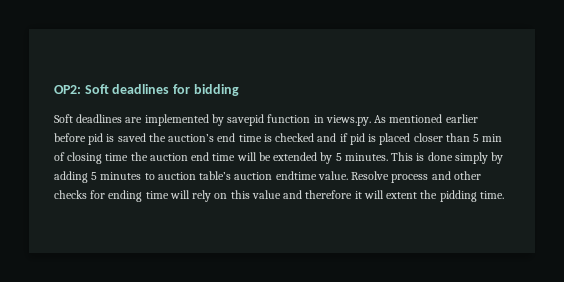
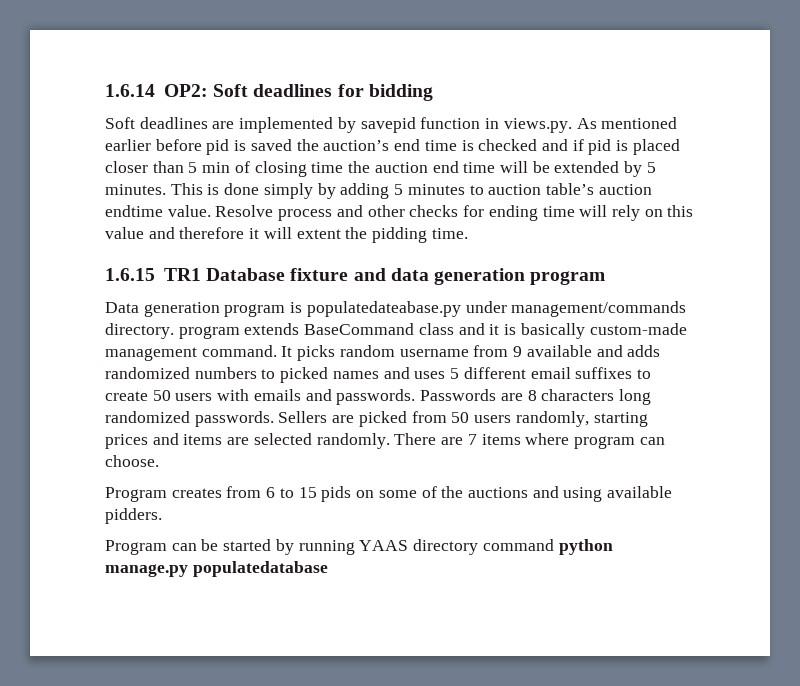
(54, 89) none -> [105,84,155,97] 1.6.14
(504, 195) none -> [105,268,606,285] [105,301,687,317] [105,323,687,339] [105,345,661,361] [105,367,651,383] [105,389,651,405] [105,411,648,427] [105,433,665,449] [105,455,159,467] [105,486,673,502] [105,508,162,524] [105,539,613,555] [105,561,328,577] // 1.6.15 TR1 Database fixture and data generation program // Data generation program is populatedateabase.py under management/commands directory. program extends BaseCommand class and it is basically custom-made management command. It picks random username from 9 available and adds randomized numbers to picked names and uses 5 different email suffixes to create 50 users with emails and passwords. Passwords are 8 characters long randomized passwords. Sellers are picked from 50 users randomly, starting prices and items are selected randomly. There are 7 items where program can choose. // Program creates from 6 to 15 pids on some of the auctions and using available pidders. // Program can be started by running YAAS directory command python manage.py populatedatabase

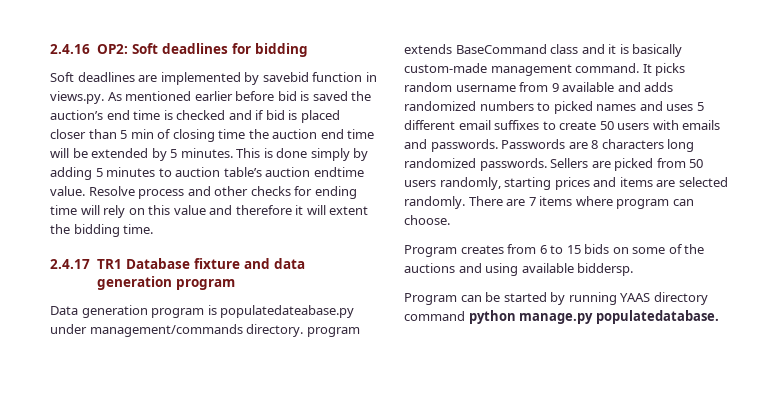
[105,84,155,97] 1.6.14 -> [50,44,90,54] 2.4.16
[360,117,416,133] savepid -> [262,72,309,82] savebid
[206,139,230,155] pid -> [277,91,297,101] bid
[588,139,612,155] pid -> [265,110,285,120] bid
[372,227,428,243] pidding -> [73,224,120,237] bidding
[105,268,155,281] 1.6.15 -> [50,259,90,269] 2.4.17
[321,486,352,502] pids -> [584,244,610,254] bids
[105,508,162,524] pidders. -> [577,263,634,276] biddersp.
[192,561,328,577] populatedatabase -> [595,310,719,324] populatedatabase.

